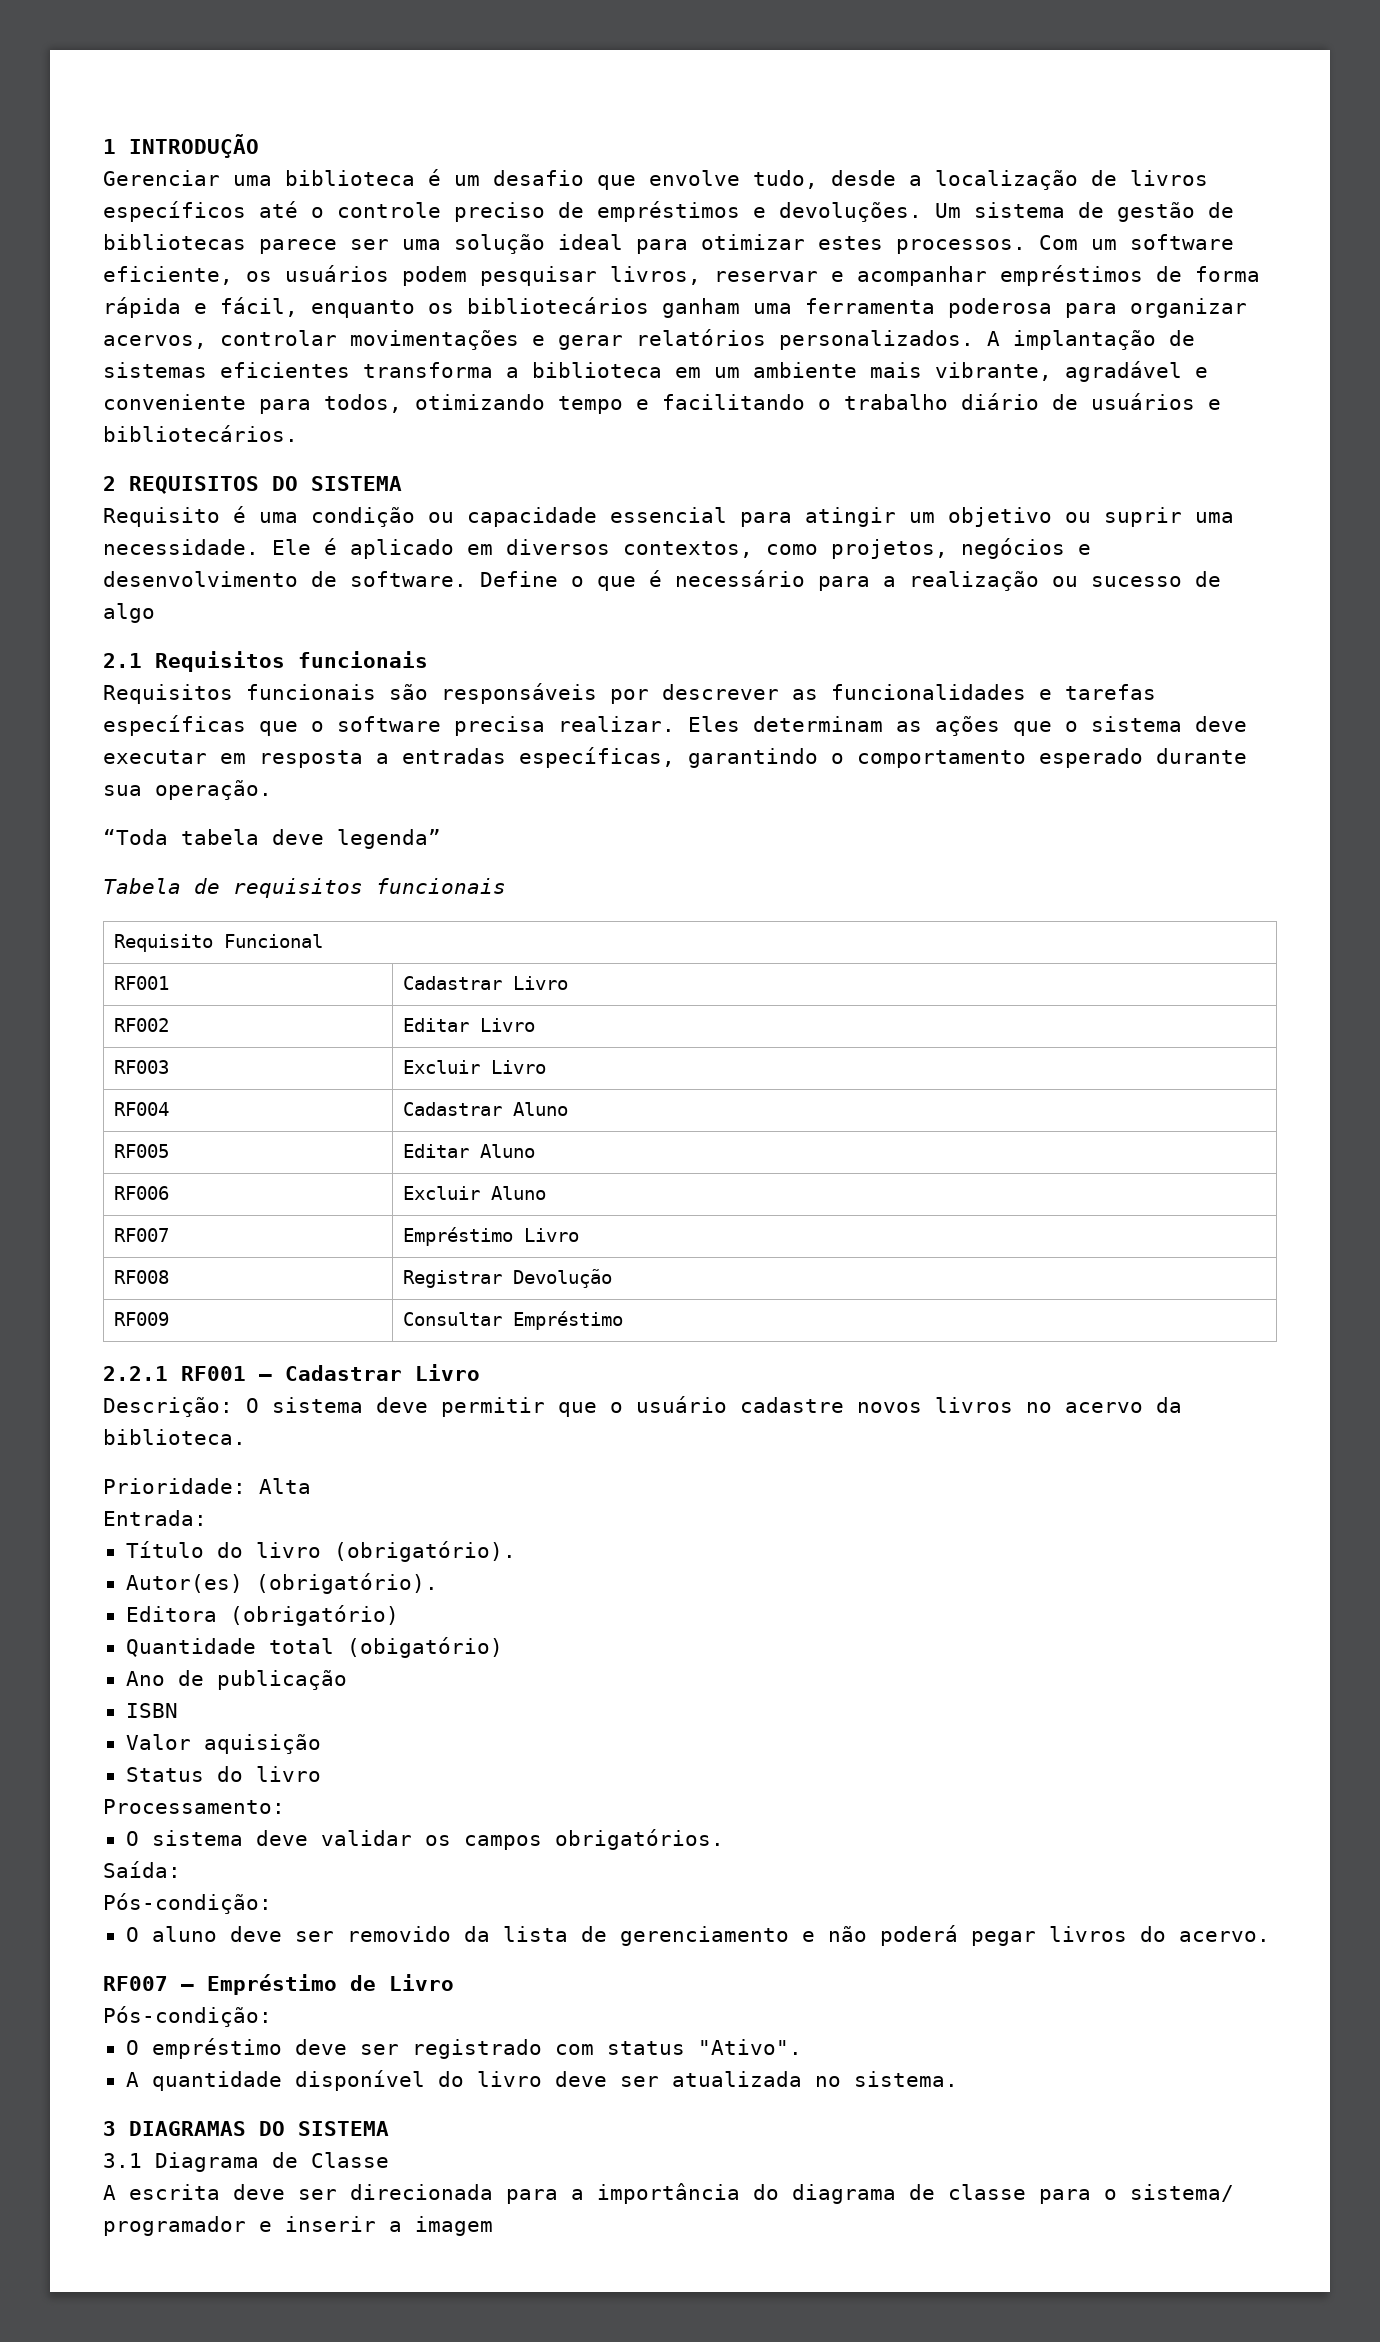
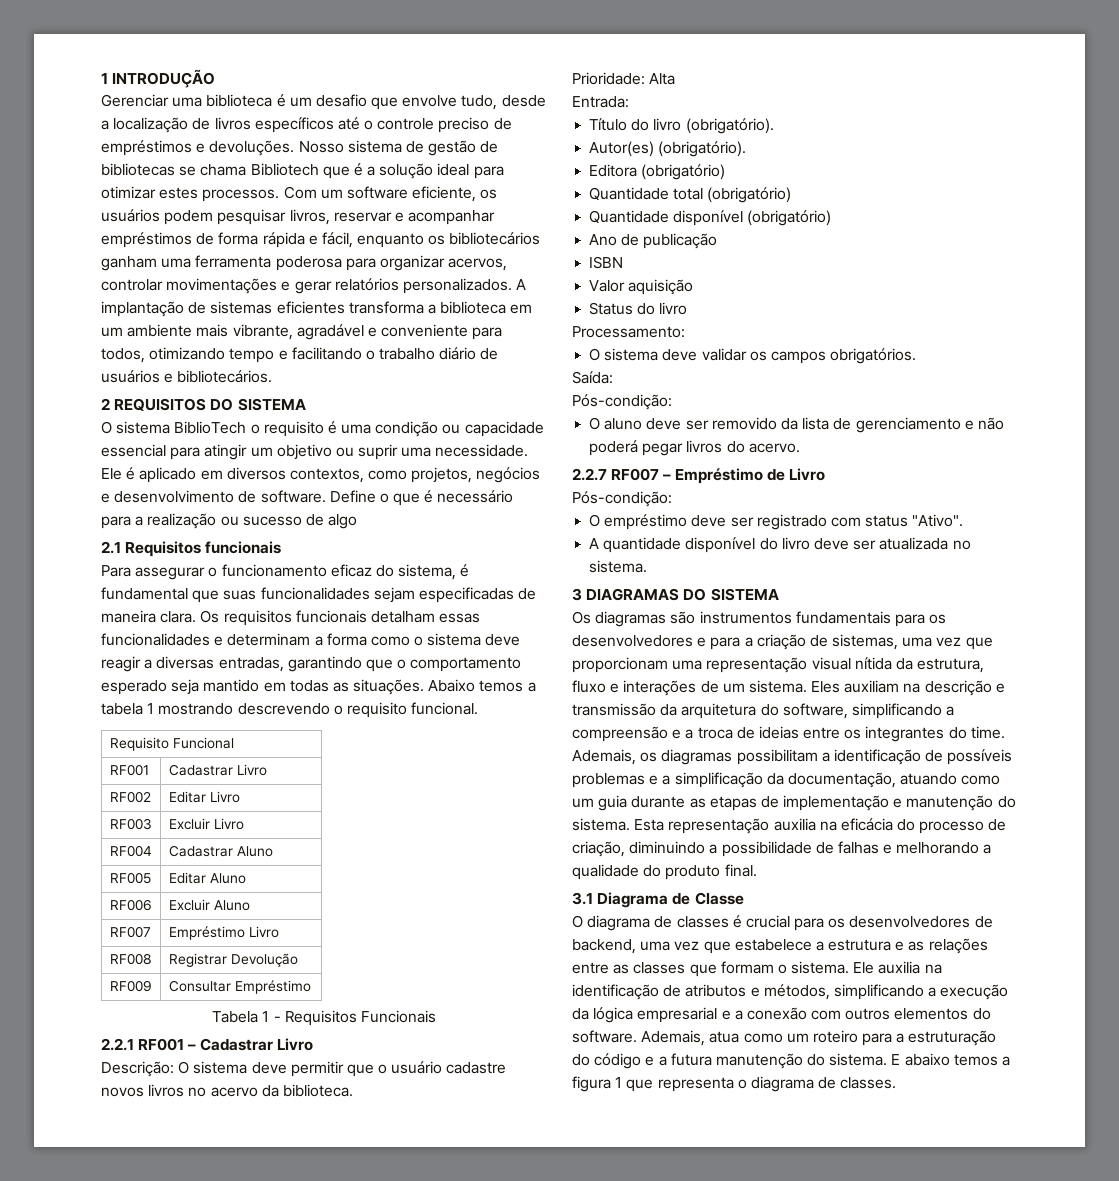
[935,203,961,218] Um -> [298,141,344,153] Nosso
[259,239,441,254] parece ser uma -> [179,163,376,179] se chama Bibliotech que é a
[103,507,220,527] Requisito -> [101,421,324,437] O sistema BiblioTech o requisito
[103,683,1156,704] [103,715,1247,736] [103,747,1247,768] [103,780,272,800] [103,829,441,849] [103,878,506,898] Requisitos funcionais são responsáveis por descrever as funcionalidades e tarefas específicas que o software precisa realizar. Eles determinam as ações que o sistema deve executar em resposta a entradas específicas, garantindo o comportamento esperado durante sua operação. // “Toda tabela deve legenda” // Tabela de requisitos funcionais -> [101,564,470,580] [101,587,537,603] [101,610,481,626] [101,633,521,646] [101,656,522,672] [101,679,536,695] [101,702,479,718] Para assegurar o funcionamento eficaz do sistema, é fundamental que suas funcionalidades sejam especificadas de maneira clara. Os requisitos funcionais detalham essas funcionalidades e determinam a forma como o sistema deve reagir a diversas entradas, garantindo que o comportamento esperado seja mantido em todas as situações. Abaixo temos a tabela 1 mostrando descrevendo o requisito funcional.
(624, 1320) none -> [212,1010,436,1026] // Tabela 1 - Requisitos Funcionais
[346,1637,503,1658] (obigatório) -> [707,187,792,203] [589,210,832,226] (obrigatório) // Quantidade disponível (obrigatório)
(1270, 1936) none -> [572,468,607,481] 2.2.7
[103,2152,389,2172] [103,2183,1234,2204] [103,2216,493,2236] 3.1 Diagrama de Classe // A escrita deve ser direcionada para a importância do diagrama de classe para o sistema/ programador e inserir a imagem -> [572,611,947,627] [572,634,993,650] [572,657,985,673] [572,680,1005,696] [572,703,955,719] [572,726,1005,742] [572,749,1013,765] [572,772,1001,788] [572,795,1016,811] [572,818,1007,834] [572,841,992,857] [572,864,757,880] [572,892,744,908] [572,915,993,931] [572,938,988,954] [572,961,942,977] [572,984,1009,1000] [572,1007,991,1023] [572,1030,997,1046] [572,1053,1011,1069] [572,1076,897,1092] Os diagramas são instrumentos fundamentais para os desenvolvedores e para a criação de sistemas, uma vez que proporcionam uma representação visual nítida da estrutura, fluxo e interações de um sistema. Eles auxiliam na descrição e transmissão da arquitetura do software, simplificando a compreensão e a troca de ideias entre os integrantes do time. Ademais, os diagramas possibilitam a identificação de possíveis problemas e a simplificação da documentação, atuando como um guia durante as etapas de implementação e manutenção do sistema. Esta representação auxilia na eficácia do processo de criação, diminuindo a possibilidade de falhas e melhorando a qualidade do produto final. // 3.1 Diagrama de Classe // O diagrama de classes é crucial para os desenvolvedores de backend, uma vez que estabelece a estrutura e as relações entre as classes que formam o sistema. Ele auxilia na identificação de atributos e métodos, simplificando a execução da lógica empresarial e a conexão com outros elementos do software. Ademais, atua como um roteiro para a estruturação do código e a futura manutenção do sistema. E abaixo temos a figura 1 que representa o diagrama de classes.

